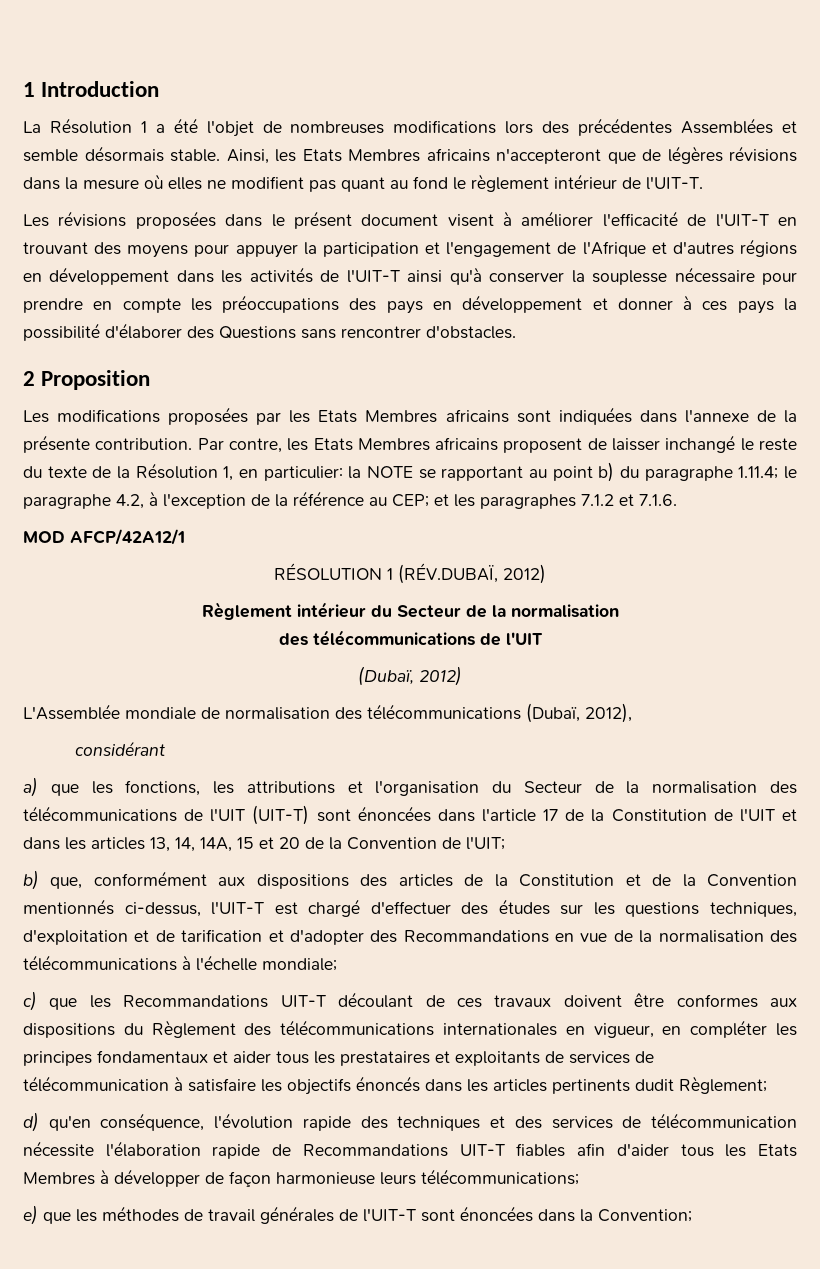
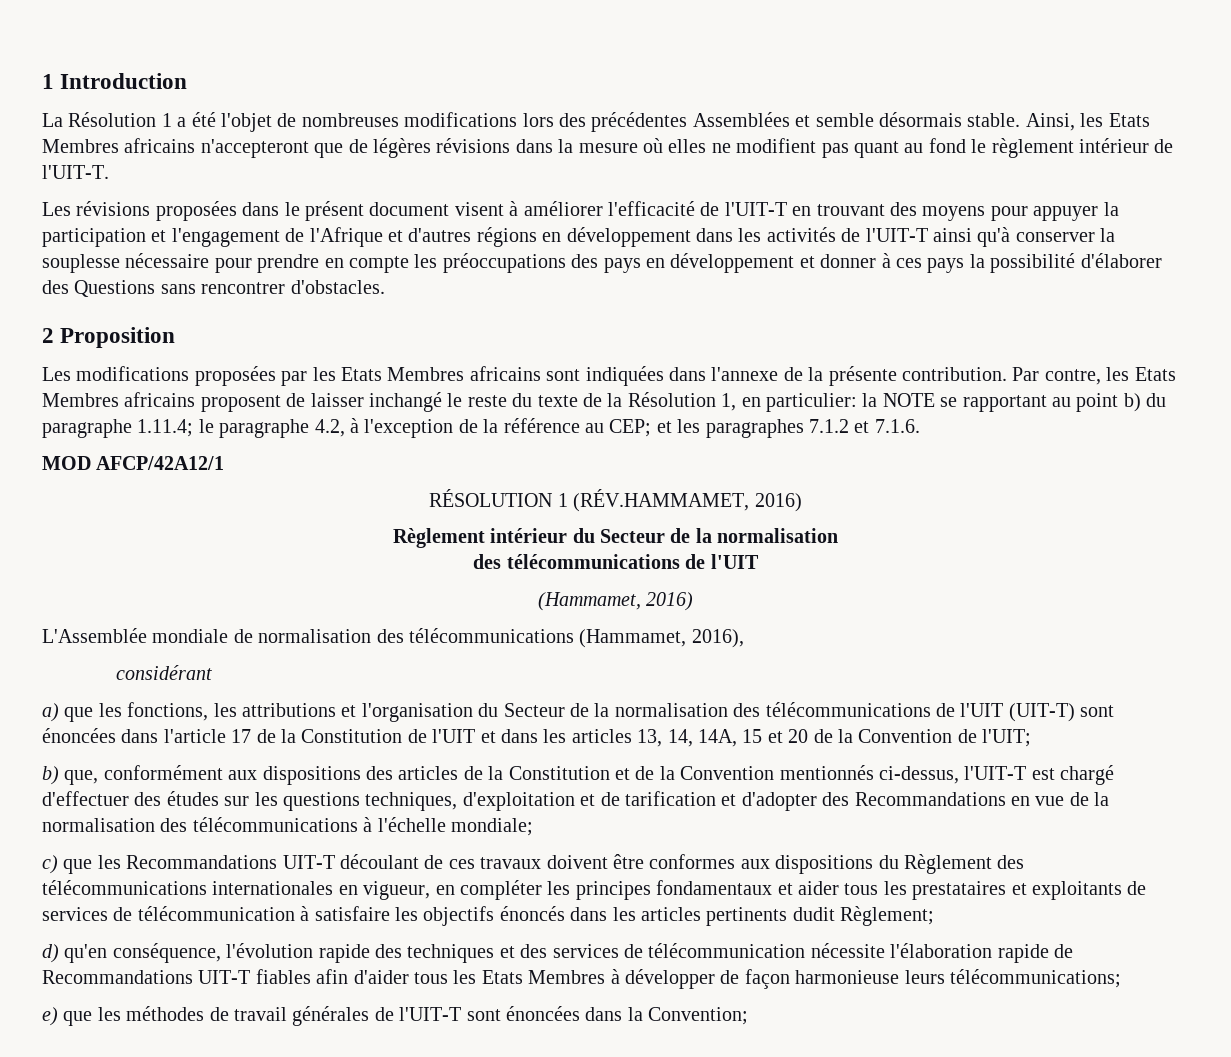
[398,563,546,584] (RÉV.DUBAÏ, 2012) -> [573,489,802,512] (RÉV.HAMMAMET, 2016)
[358,666,462,686] (Dubaï, 2012) -> [537,592,694,611] (Hammamet, 2016)
[526,703,632,723] (Dubaï, 2012), -> [579,629,744,648] (Hammamet, 2016),

